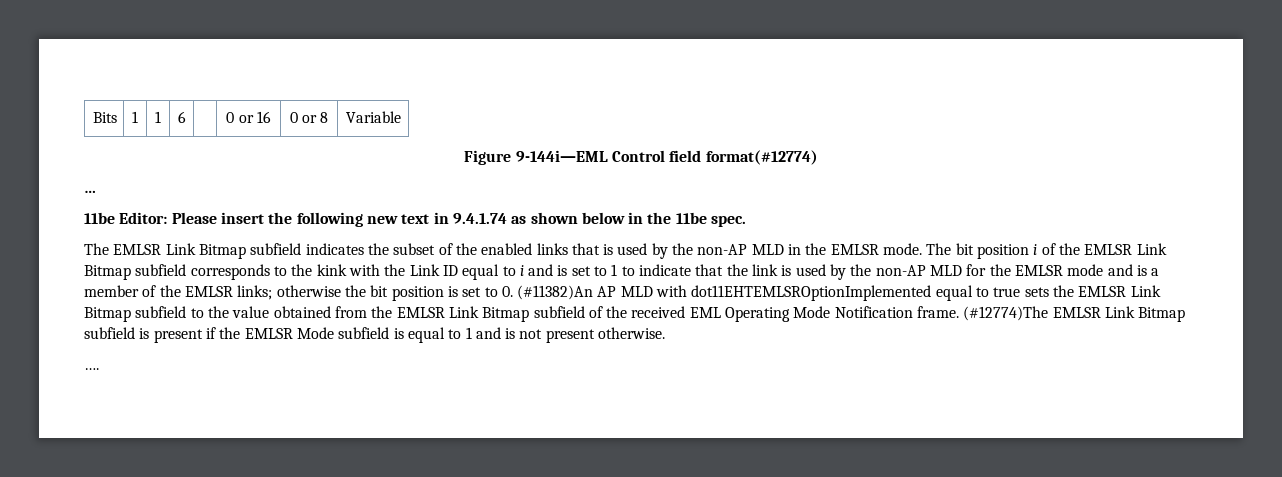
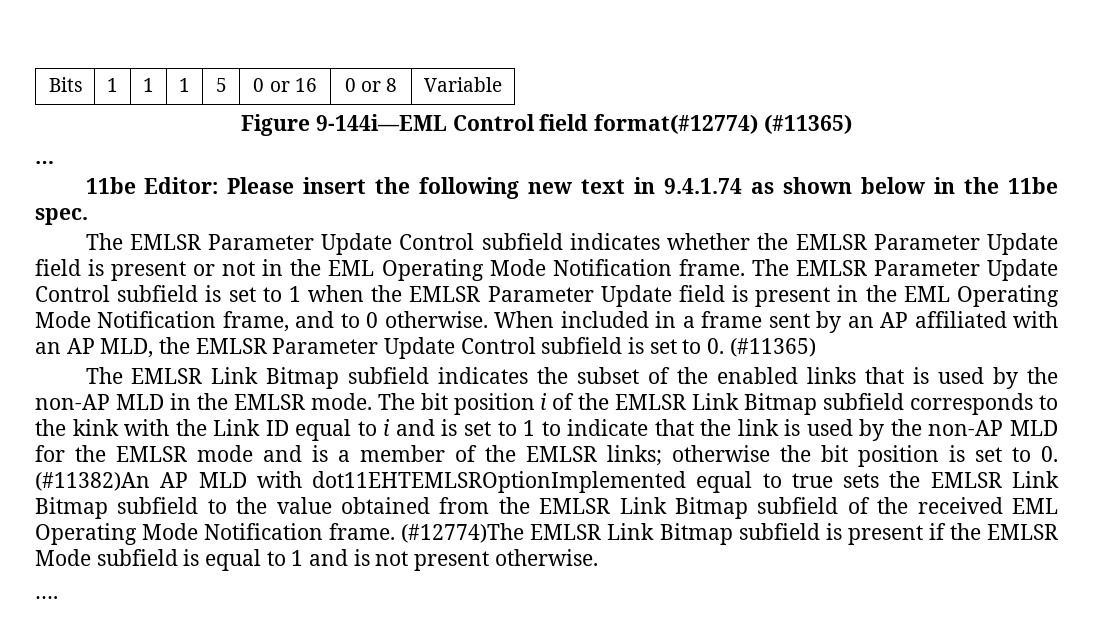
[177,111,186,123] 6 | -> [179,78,190,92] [215,78,227,92] 1 | 5
(818, 157) none -> [763,114,852,134] (#11365)
(747, 221) none -> [85,233,1058,255] [35,259,1058,281] [35,285,1059,307] [35,311,1059,333] [35,337,816,359] // The EMLSR Parameter Update Control subfield indicates whether the EMLSR Parameter Update field is present or not in the EML Operating Mode Notification frame. The EMLSR Parameter Update Control subfield is set to 1 when the EMLSR Parameter Update field is present in the EML Operating Mode Notification frame, and to 0 otherwise. When included in a frame sent by an AP affiliated with an AP MLD, the EMLSR Parameter Update Control subfield is set to 0. (#11365)

